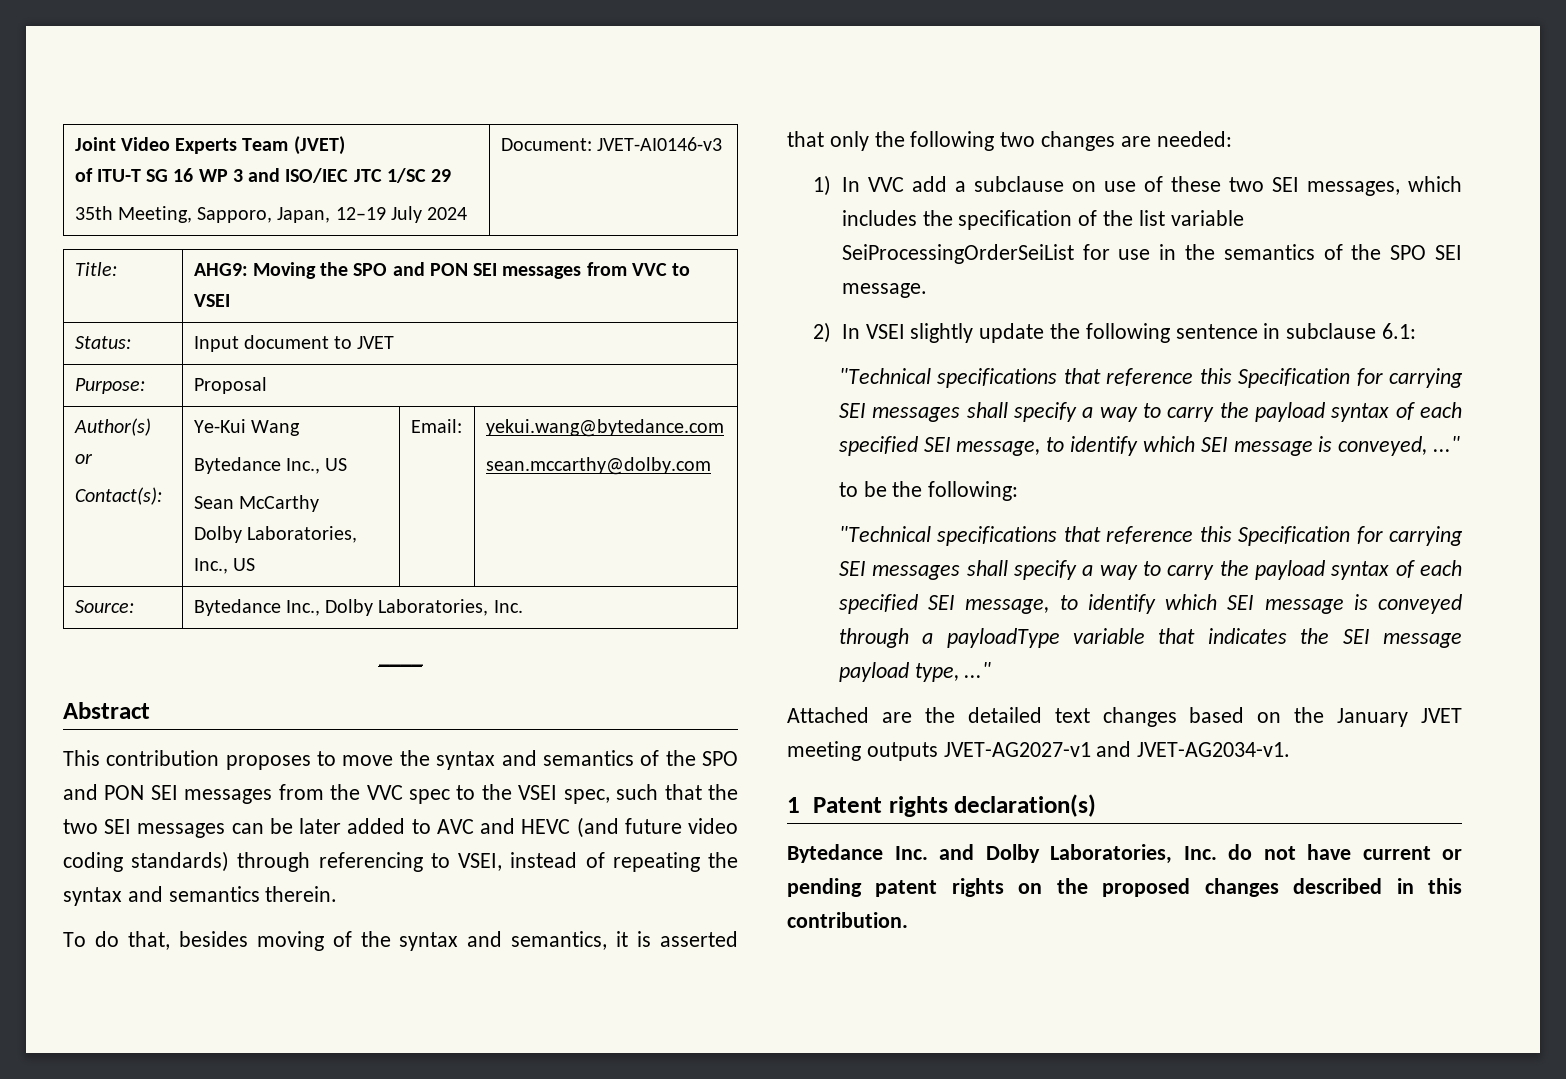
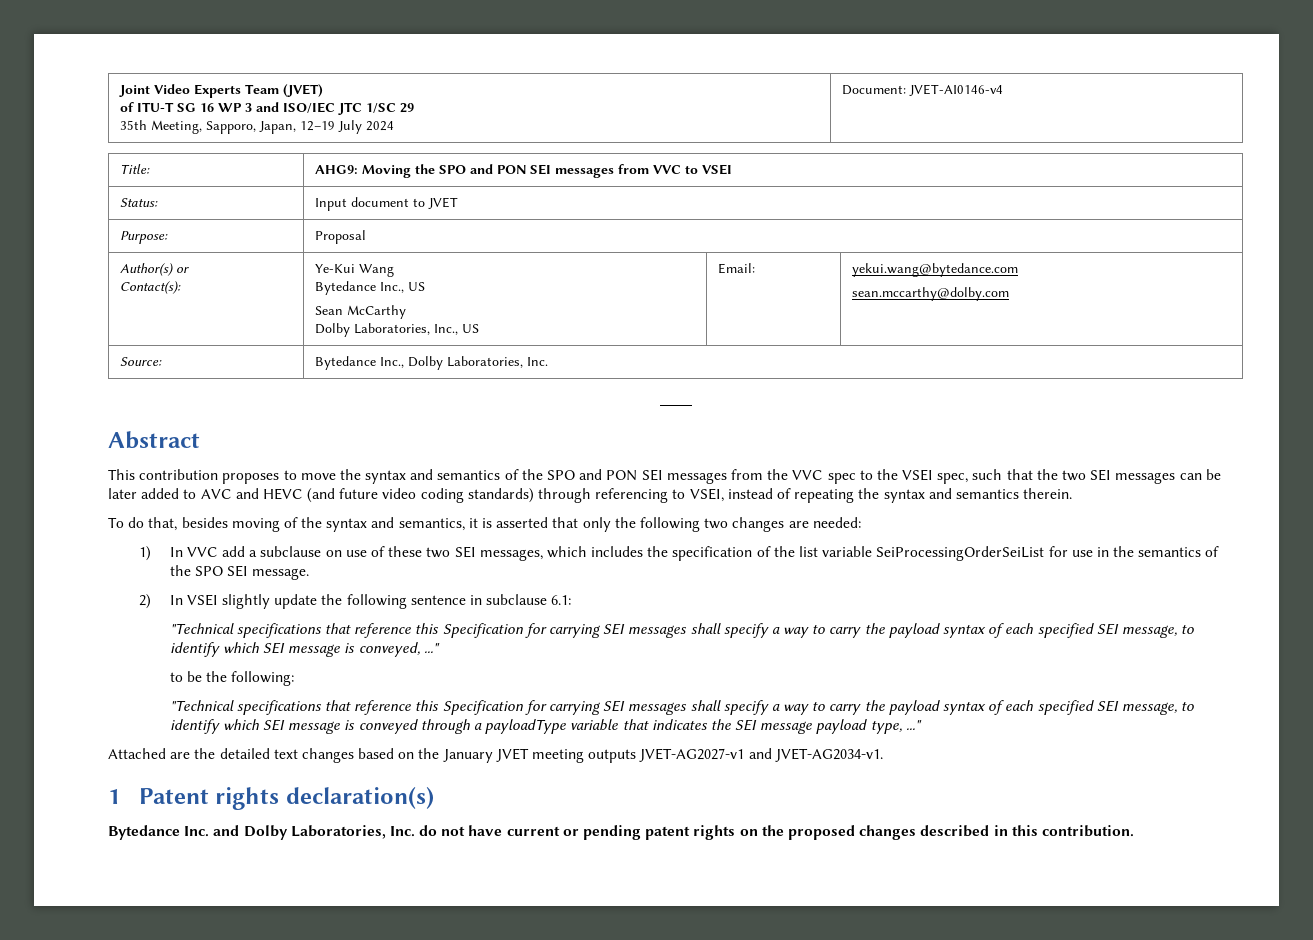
[596,137,722,151] JVET-AI0146-v3 -> [909,84,1004,96] JVET-AI0146-v4

